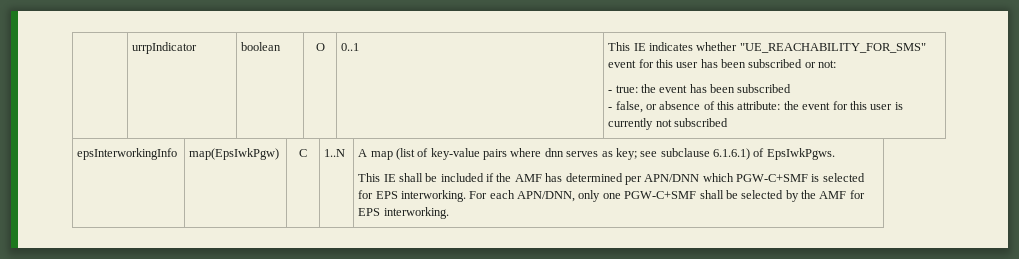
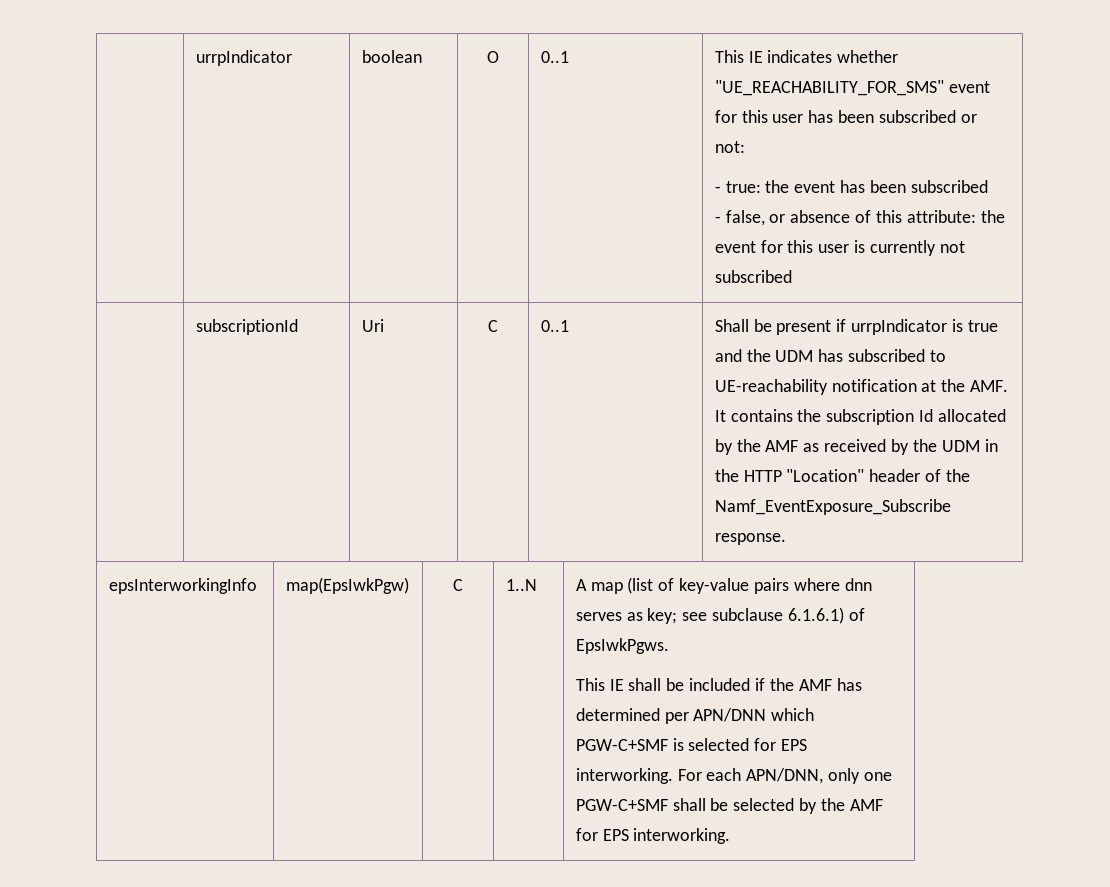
(728, 122) none -> [195,319,298,335] [361,319,384,332] [488,320,498,332] [540,320,569,332] [714,319,998,335] [714,349,946,362] [714,379,1009,395] [714,409,1006,425] [714,439,998,455] [714,469,970,482] [714,499,951,515] [714,533,786,545] // | subscriptionId | Uri | C | 0..1 | Shall be present if urrpIndicator is true and the UDM has subscribed to UE-reachability notification at the AMF. It contains the subscription Id allocated by the AMF as received by the UDM in the HTTP "Location" header of the Namf_EventExposure_Subscribe response.

